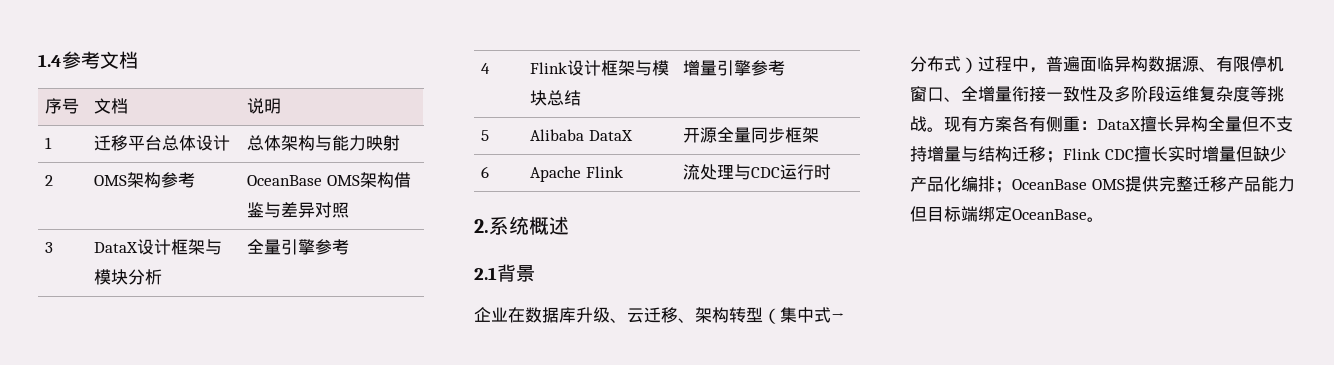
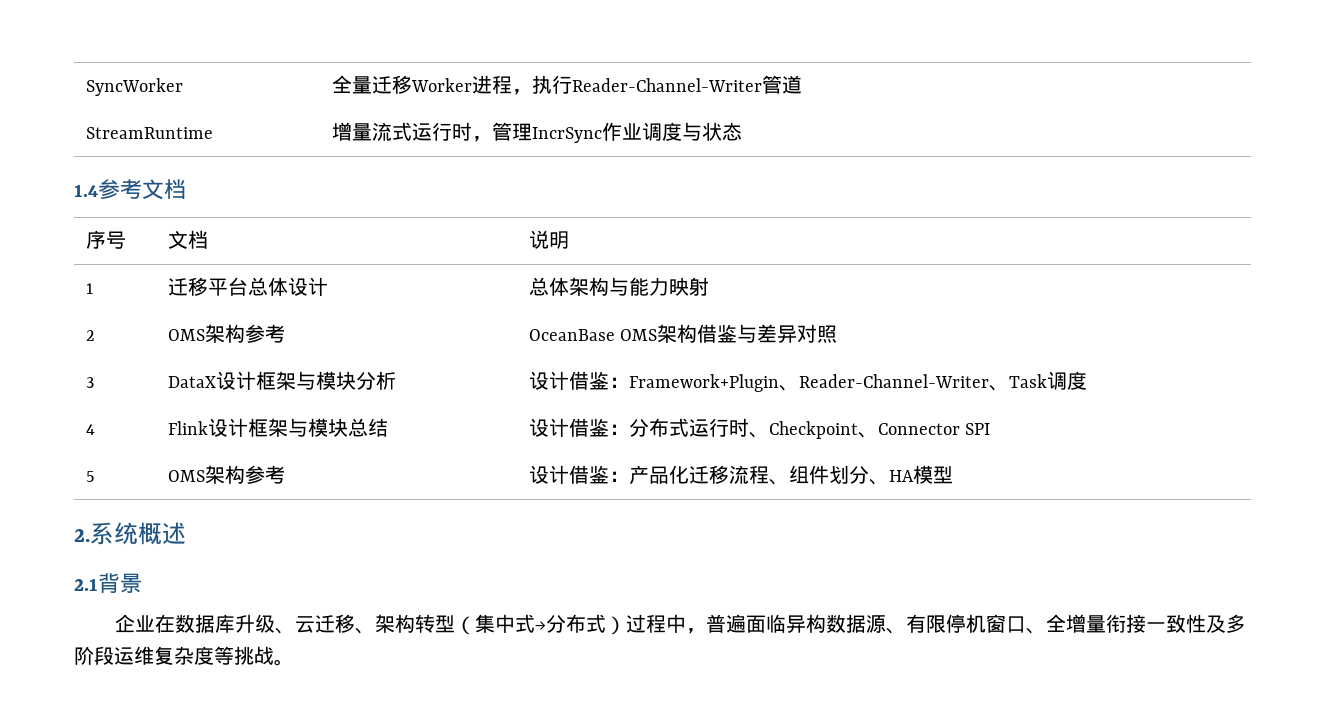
(38, 60) none -> [85,78,183,96] [331,75,802,95] [85,127,213,139] [331,122,742,143] SyncWorker | 全量迁移Worker进程，执行Reader-Channel-Writer管道 // StreamRuntime | 增量流式运行时，管理IncrSync作业调度与状态 //
[247,239,350,255] 全量引擎参考 -> [528,371,1087,392] 设计借鉴：Framework+Plugin、Reader-Channel-Writer、Task调度
[683,60,786,76] [481,130,490,141] [530,129,633,141] [683,127,820,143] [481,166,490,178] [530,166,623,182] [683,164,832,180] 增量引擎参考 // 5 | Alibaba DataX | 开源全量同步框架 // 6 | Apache Flink | 流处理与CDC运行时 -> [528,418,991,439] [85,471,95,482] [167,465,285,484] [528,465,953,485] 设计借鉴：分布式运行时、Checkpoint、Connector SPI // 5 | OMS架构参考 | 设计借鉴：产品化迁移流程、组件划分、HA模型
[944,116,1293,132] [910,146,1287,163] [910,176,1295,193] [910,206,1104,222] 现有方案各有侧重：DataX擅长异构全量但不支持增量与结构迁移；Flink CDC擅长实时增量但缺少产品化编排；OceanBase OMS提供完整迁移产品能力但目标端绑定OceanBase。 -> (294, 662) none

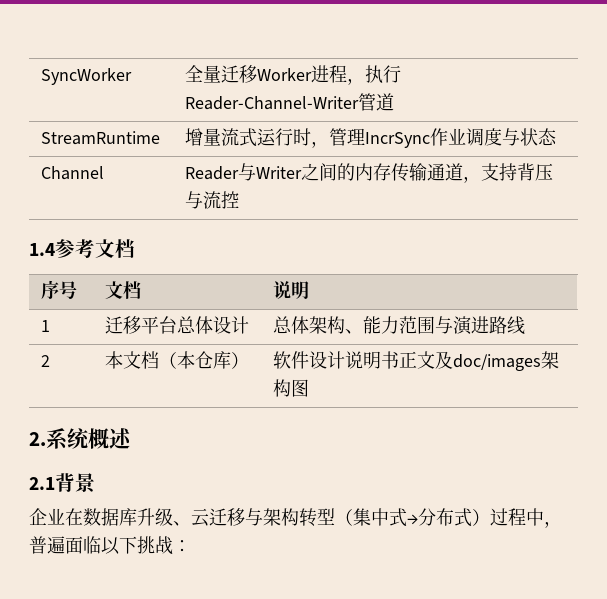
(742, 131) none -> [41,166,105,180] [185,163,554,183] [185,191,240,209] // Channel | Reader与Writer之间的内存传输通道，支持背压与流控
[608,277,709,296] [85,330,95,341] [167,324,285,343] [528,324,838,343] [85,377,94,388] [167,371,396,390] [528,371,1087,392] [85,424,95,435] [167,418,388,437] [528,418,991,439] [85,471,95,482] [167,465,285,484] [528,465,953,485] 与能力映射 // 2 | OMS架构参考 | OceanBase OMS架构借鉴与差异对照 // 3 | DataX设计框架与模块分析 | 设计借鉴：Framework+Plugin、Reader-Channel-Writer、Task调度 // 4 | Flink设计框架与模块总结 | 设计借鉴：分布式运行时、Checkpoint、Connector SPI // 5 | OMS架构参考 | 设计借鉴：产品化迁移流程、组件划分、HA模型 -> [345,316,526,335] [41,355,51,367] [105,351,250,369] [273,351,560,371] [273,379,310,397] 、能力范围与演进路线 // 2 | 本文档（本仓库） | 软件设计说明书正文及doc/images架构图
[354,628,375,634] 、 -> [245,508,263,526] 与
[785,614,1246,634] [74,646,294,666] 异构数据源、有限停机窗口、全增量衔接一致性及多阶段运维复杂度等挑战。 -> [101,536,191,555] 以下挑战：

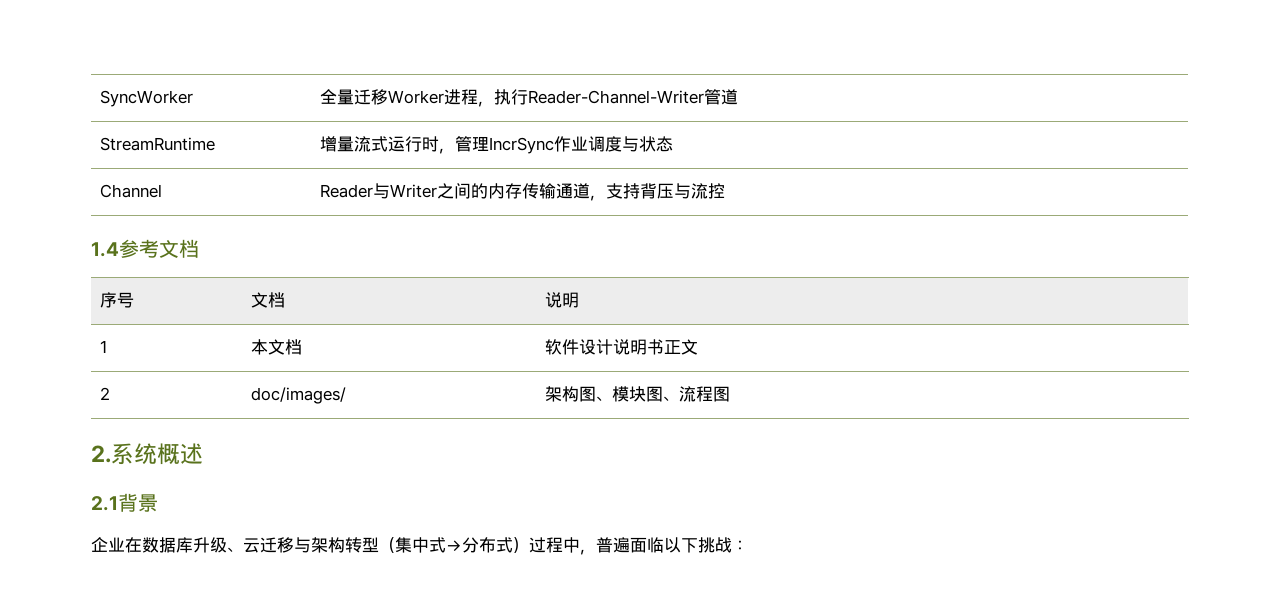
[105,316,250,334] [273,316,526,335] [41,355,51,367] | 迁移平台总体设计 | 总体架构、能力范围与演进路线 // 2 -> (107, 346) none
[159,351,250,369] （本仓库） -> (302, 347) none
[435,351,542,371] 及doc/images -> [99,387,110,400] [250,387,346,404] // 2 | doc/images/ |
(310, 388) none -> [595,386,730,402] 、模块图、流程图

